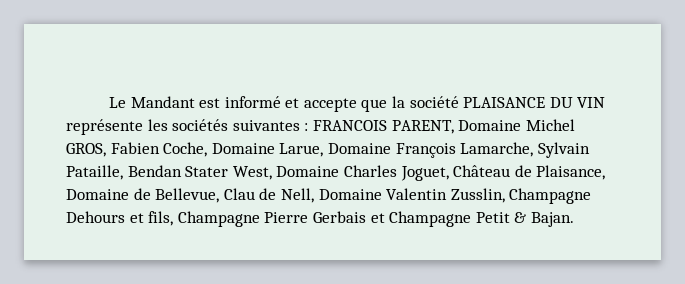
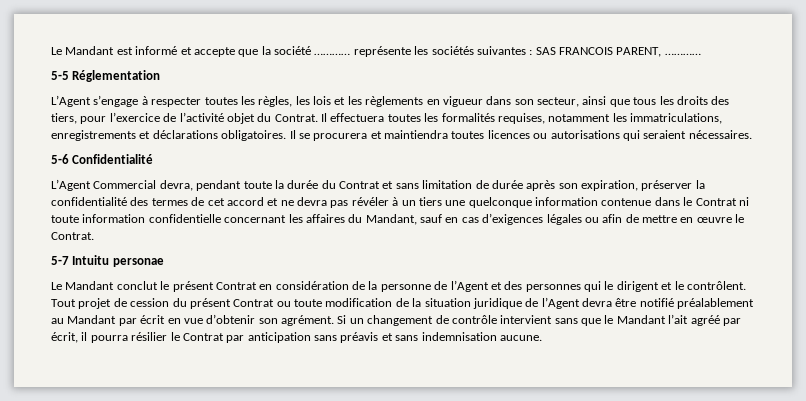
[463,97,606,108] PLAISANCE DU VIN -> [314,53,351,55] …………
(309, 127) none -> [535,47,556,55] SAS
[458,119,575,131] [66,142,590,158] [66,165,606,181] [66,188,592,204] [66,211,574,227] Domaine Michel GROS, Fabien Coche, Domaine Larue, Domaine François Lamarche, Sylvain Pataille, Bendan Stater West, Domaine Charles Joguet, Château de Plaisance, Domaine de Bellevue, Clau de Nell, Domaine Valentin Zusslin, Champagne Dehours et fils, Champagne Pierre Gerbais et Champagne Petit & Bajan. -> [664,53,701,55] [51,70,161,82] [51,95,730,107] [51,112,722,124] [51,130,752,141] [51,154,154,164] [51,179,705,191] [51,197,749,208] [51,213,745,225] [51,232,94,240] [51,255,164,267] [51,280,746,292] [51,297,755,309] [51,314,741,326] [51,332,542,343] ………… // 5-5 Réglementation // L’Agent s’engage à respecter toutes les règles, les lois et les règlements en vigueur dans son secteur, ainsi que tous les droits des tiers, pour l’exercice de l’activité objet du Contrat. Il effectuera toutes les formalités requises, notamment les immatriculations, enregistrements et déclarations obligatoires. Il se procurera et maintiendra toutes licences ou autorisations qui seraient nécessaires. // 5-6 Confidentialité // L’Agent Commercial devra, pendant toute la durée du Contrat et sans limitation de durée après son expiration, préserver la confidentialité des termes de cet accord et ne devra pas révéler à un tiers une quelconque information contenue dans le Contrat ni toute information confidentielle concernant les affaires du Mandant, sauf en cas d’exigences légales ou afin de mettre en œuvre le Contrat. // 5-7 Intuitu personae // Le Mandant conclut le présent Contrat en considération de la personne de l’Agent et des personnes qui le dirigent et le contrôlent. Tout projet de cession du présent Contrat ou toute modification de la situation juridique de l’Agent devra être notifié préalablement au Mandant par écrit en vue d’obtenir son agrément. Si un changement de contrôle intervient sans que le Mandant l’ait agréé par écrit, il pourra résilier le Contrat par anticipation sans préavis et sans indemnisation aucune.

